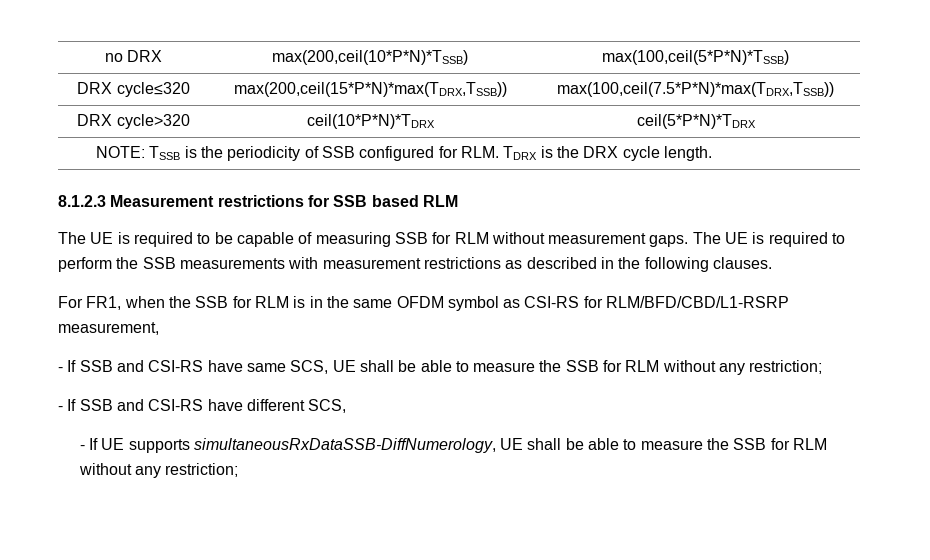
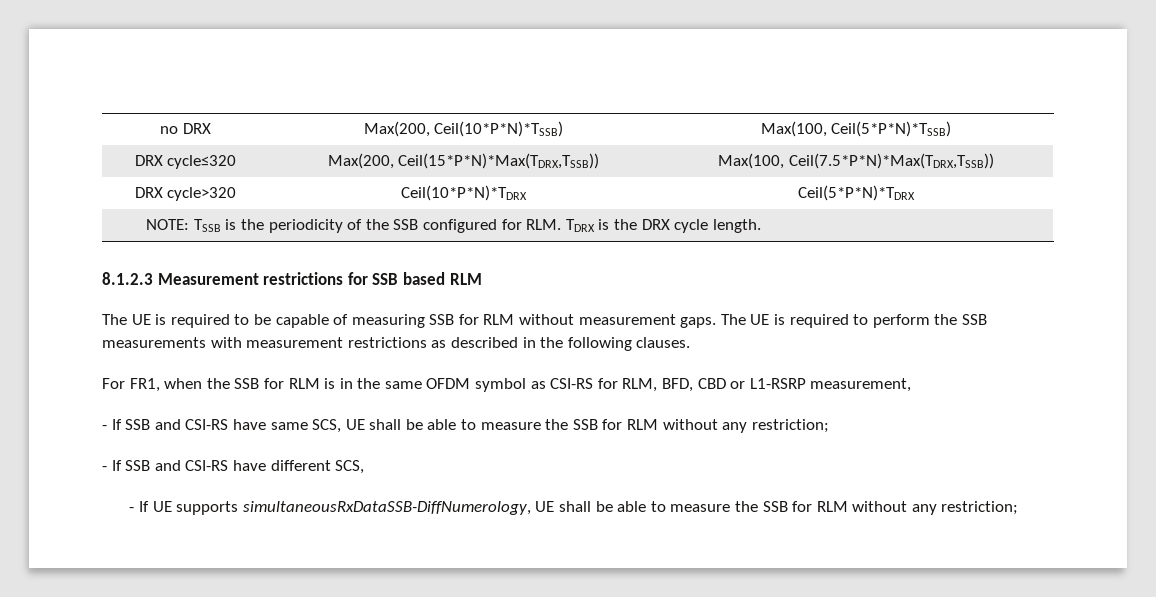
[272,50,468,65] [602,50,789,65] [77,82,190,97] [233,82,507,97] [557,82,834,97] max(200,ceil(10*P*N)*TSSB) | max(100,ceil(5*P*N)*TSSB) // DRX cycle≤320 | max(200,ceil(15*P*N)*max(TDRX,TSSB)) | max(100,ceil(7.5*P*N)*max(TDRX,TSSB)) -> [363,121,564,137] [760,121,952,137] [134,155,237,169] [327,153,600,169] [718,153,994,169] Max(200, Ceil(10*P*N)*TSSB) | Max(100, Ceil(5*P*N)*TSSB) // DRX cycle≤320 | Max(200, Ceil(15*P*N)*Max(TDRX,TSSB)) | Max(100, Ceil(7.5*P*N)*Max(TDRX,TSSB))
[306,114,435,129] [636,114,756,129] ceil(10*P*N)*TDRX | ceil(5*P*N)*TDRX -> [401,185,527,201] [798,185,915,201] Ceil(10*P*N)*TDRX | Ceil(5*P*N)*TDRX
(319, 152) none -> [365,219,389,230] the
[606,296,790,308] RLM/BFD/CBD/L1-RSRP -> [622,378,806,392] RLM, BFD, CBD or L1-RSRP

